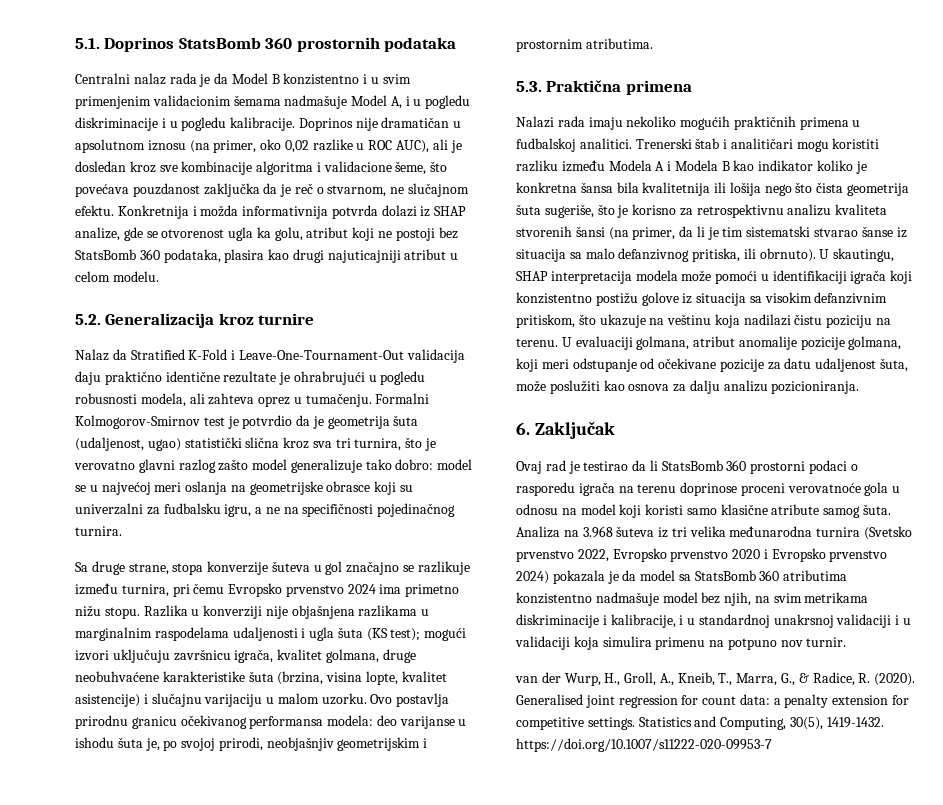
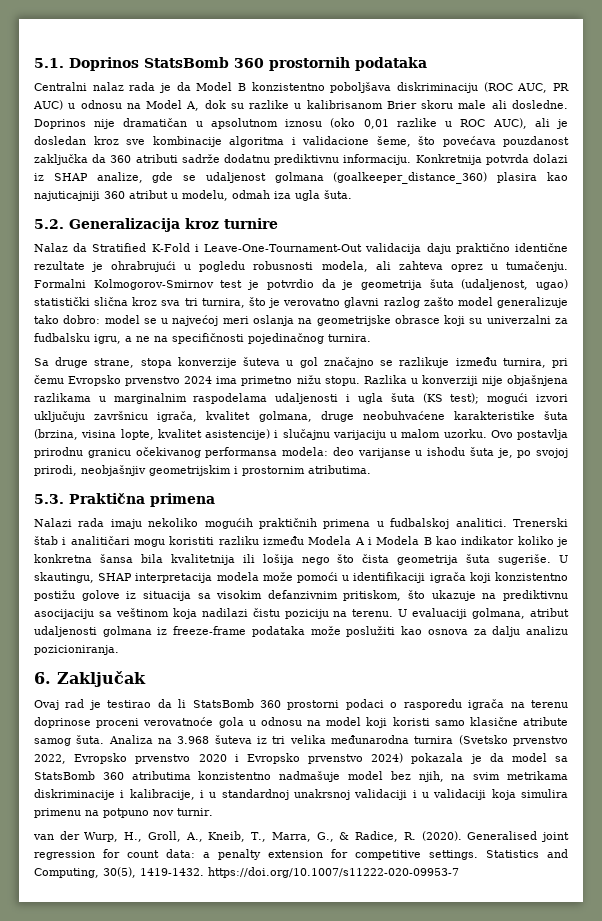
[363,74,411,84] [75,95,471,109] [75,117,296,131] i u svim primenjenim validacionim šemama nadmašuje Model A, i u pogledu diskriminacije i u pogledu kalibracije. -> [330,82,569,93] [33,100,568,111] poboljšava diskriminaciju (ROC AUC, PR AUC) u odnosu na Model A, dok su razlike u kalibrisanom Brier skoru male ali dosledne.
[189,139,309,153] (na primer, oko 0,02 -> [330,118,389,129] (oko 0,01
[280,183,470,197] [75,205,329,219] je reč o stvarnom, ne slučajnom efektu. Konkretnija i možda informativnija -> [110,154,482,165] 360 atributi sadrže dodatnu prediktivnu informaciju. Konkretnija
[161,227,458,241] [75,249,459,263] [75,271,159,282] otvorenost ugla ka golu, atribut koji ne postoji bez StatsBomb 360 podataka, plasira kao drugi najuticajniji atribut u celom modelu. -> [205,172,568,184] [34,190,352,201] udaljenost golmana (goalkeeper_distance_360) plasira kao najuticajniji 360 atribut u modelu, odmah iza ugla šuta.
[544,204,888,218] [516,226,907,240] [516,248,816,262] sugeriše, što je korisno za retrospektivnu analizu kvaliteta stvorenih šansi (na primer, da li je tim sistematski stvarao šanse iz situacija sa malo defanzivnog pritiska, ili obrnuto). -> [498,554,552,565] sugeriše.
[667,314,712,325] veštinu -> [502,590,568,601] [34,608,169,619] prediktivnu asocijaciju sa veštinom
[738,336,902,350] [516,358,909,372] anomalije pozicije golmana, koji meri odstupanje od očekivane pozicije za datu udaljenost šuta, -> [34,626,305,637] udaljenosti golmana iz freeze-frame podataka

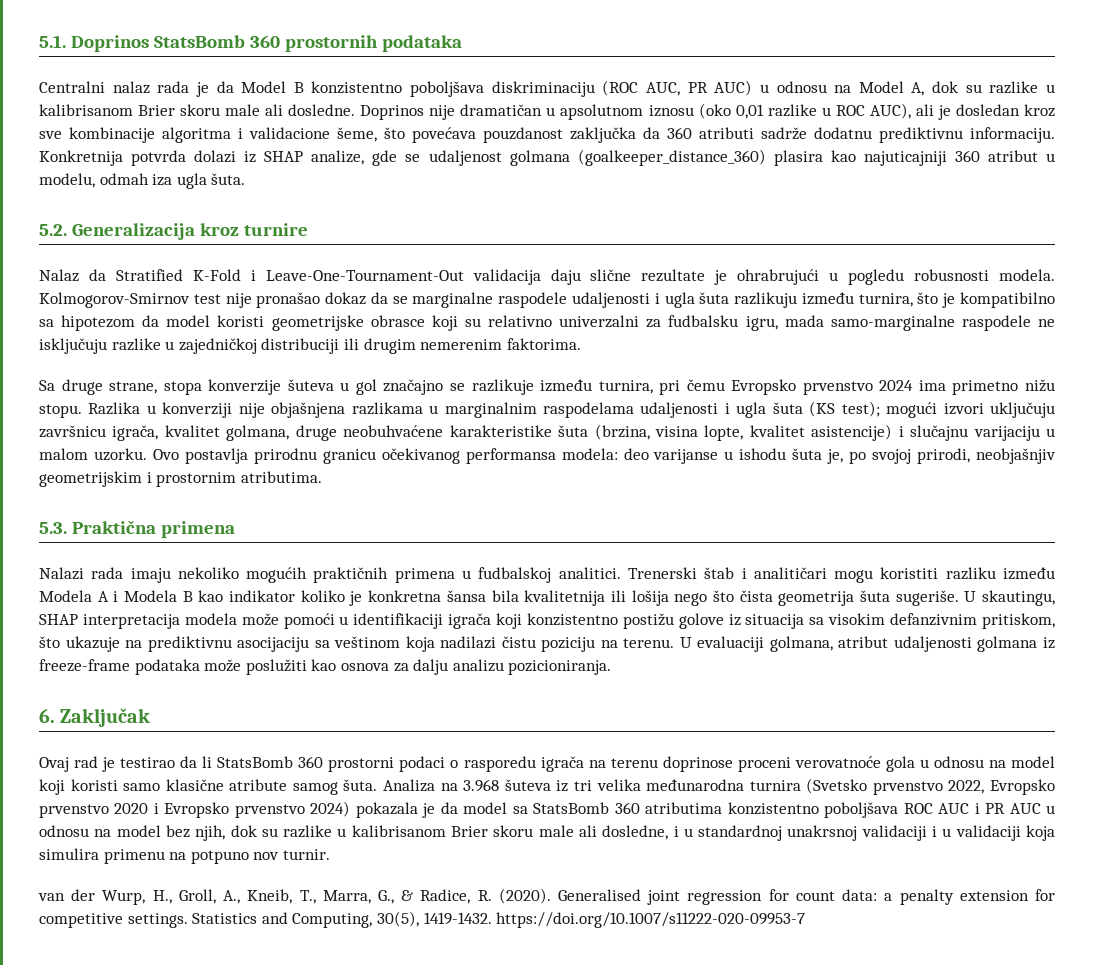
[455,243,568,254] praktično identične -> [590,269,632,281] slične
[321,261,568,272] [34,279,568,290] [34,297,568,308] [34,315,313,326] modela, ali zahteva oprez u tumačenju. Formalni Kolmogorov-Smirnov test je potvrdio da je geometrija šuta (udaljenost, ugao) statistički slična kroz sva tri turnira, što je verovatno glavni razlog zašto model generalizuje tako dobro: model se u najvećoj meri oslanja na -> [998,269,1055,281] [39,292,1056,308] [39,315,265,331] modela. Kolmogorov-Smirnov test nije pronašao dokaz da se marginalne raspodele udaljenosti i ugla šuta razlikuju između turnira, što je kompatibilno sa hipotezom da model koristi
(483, 321) none -> [488,315,553,327] relativno
[125,333,371,344] a ne na specifičnosti pojedinačnog turnira. -> [784,315,1055,331] [39,338,581,354] mada samo-marginalne raspodele ne isključuju razlike u zajedničkoj distribuciji ili drugim nemerenim faktorima.
[279,771,569,782] [34,789,195,800] nadmašuje model bez njih, na svim metrikama diskriminacije i kalibracije, -> [824,802,1055,818] [39,825,669,841] poboljšava ROC AUC i PR AUC u odnosu na model bez njih, dok su razlike u kalibrisanom Brier skoru male ali dosledne,

